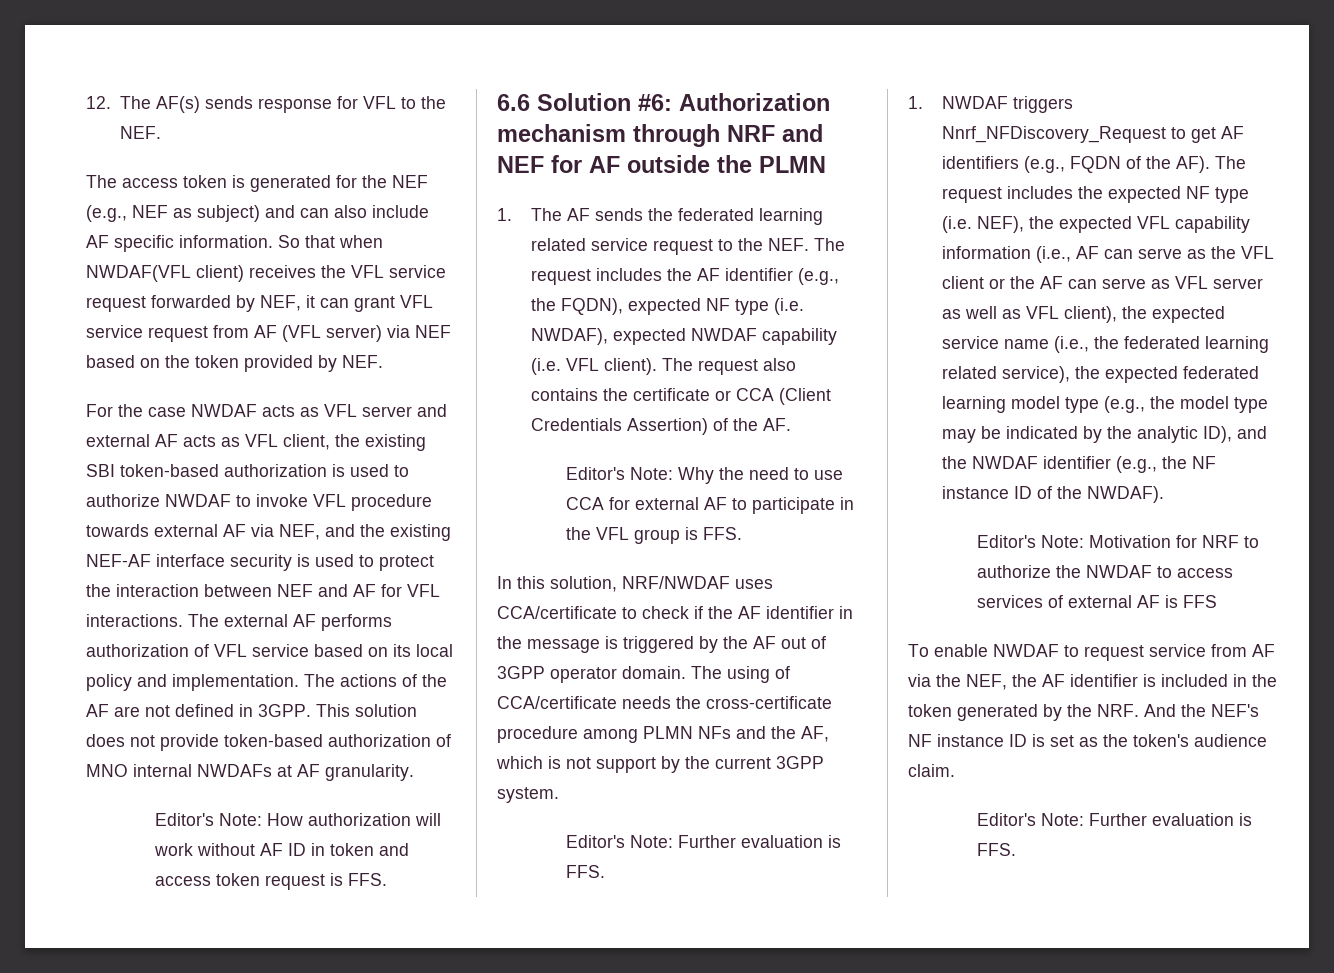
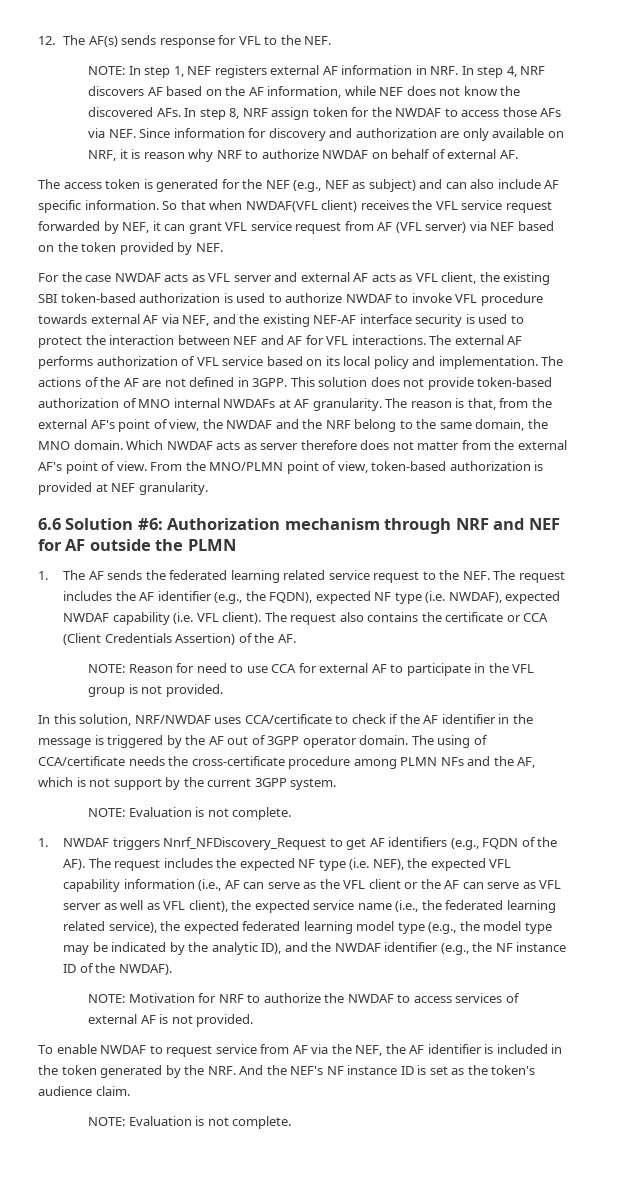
(162, 132) none -> [87,65,546,78] [87,86,521,98] [87,107,562,120] [87,128,564,141] [87,149,518,162] // NOTE: In step 1, NEF registers external AF information in NRF. In step 4, NRF discovers AF based on the AF information, while NEF does not know the discovered AFs. In step 8, NRF assign token for the NWDAF to access those AFs via NEF. Since information for discovery and authorization are only available on NRF, it is reason why NRF to authorize NWDAF on behalf of external AF.
[154,813,441,826] [153,843,409,856] [154,873,387,890] // Editor's Note: How authorization will work without AF ID in token and access token request is FFS. -> [385,398,552,410] [38,419,548,432] [38,440,567,450] [38,461,544,474] [38,482,208,495] The reason is that, from the external AF's point of view, the NWDAF and the NRF belong to the same domain, the MNO domain. Which NWDAF acts as server therefore does not matter from the external AF's point of view. From the MNO/PLMN point of view, token-based authorization is provided at NEF granularity.
[565,467,744,484] Editor's Note: Why the -> [87,663,195,673] NOTE: Reason for
[702,527,742,540] FFS. -> [141,684,223,697] not provided.
[565,835,841,848] [565,865,605,878] Editor's Note: Further evaluation is FFS. -> [87,807,292,820] NOTE: Evaluation is not complete.
[976,535,1084,548] Editor's Note: -> [87,994,125,1003] NOTE:
[1182,595,1217,608] FFS -> [171,1014,254,1027] not provided.
[976,813,1252,826] [976,843,1016,856] Editor's Note: Further evaluation is FFS. -> [87,1116,292,1129] NOTE: Evaluation is not complete.

